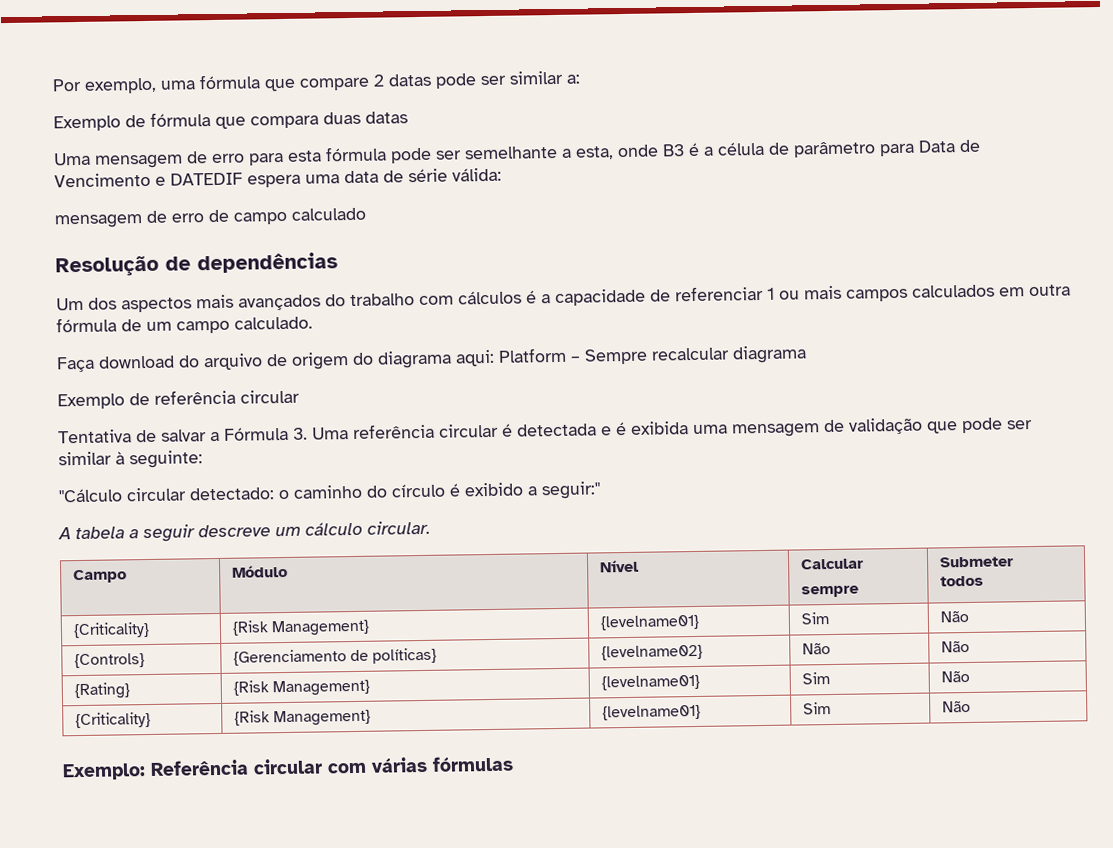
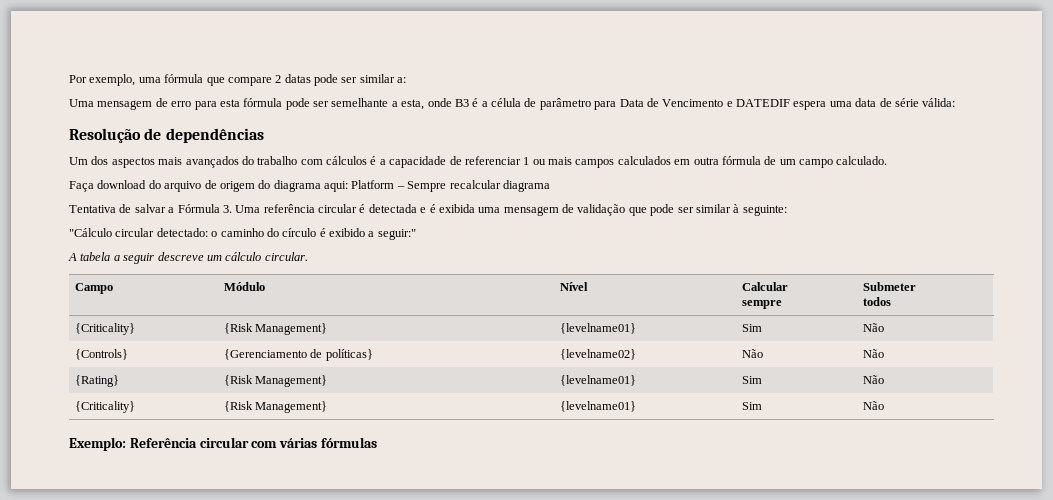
[53,111,408,132] // Exemplo de fórmula que compara duas datas -> (407, 80) none
[54,207,366,229] // mensagem de erro de campo calculado -> (956, 102) none
[57,389,300,410] // Exemplo de referência circular -> (550, 186) none

